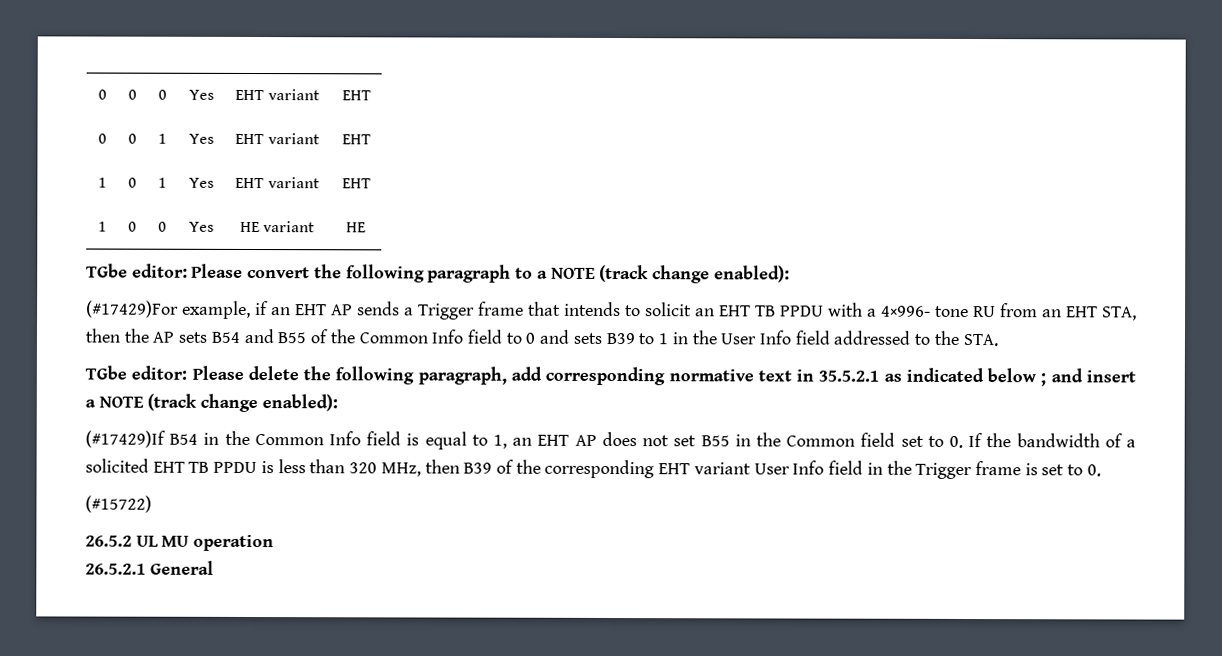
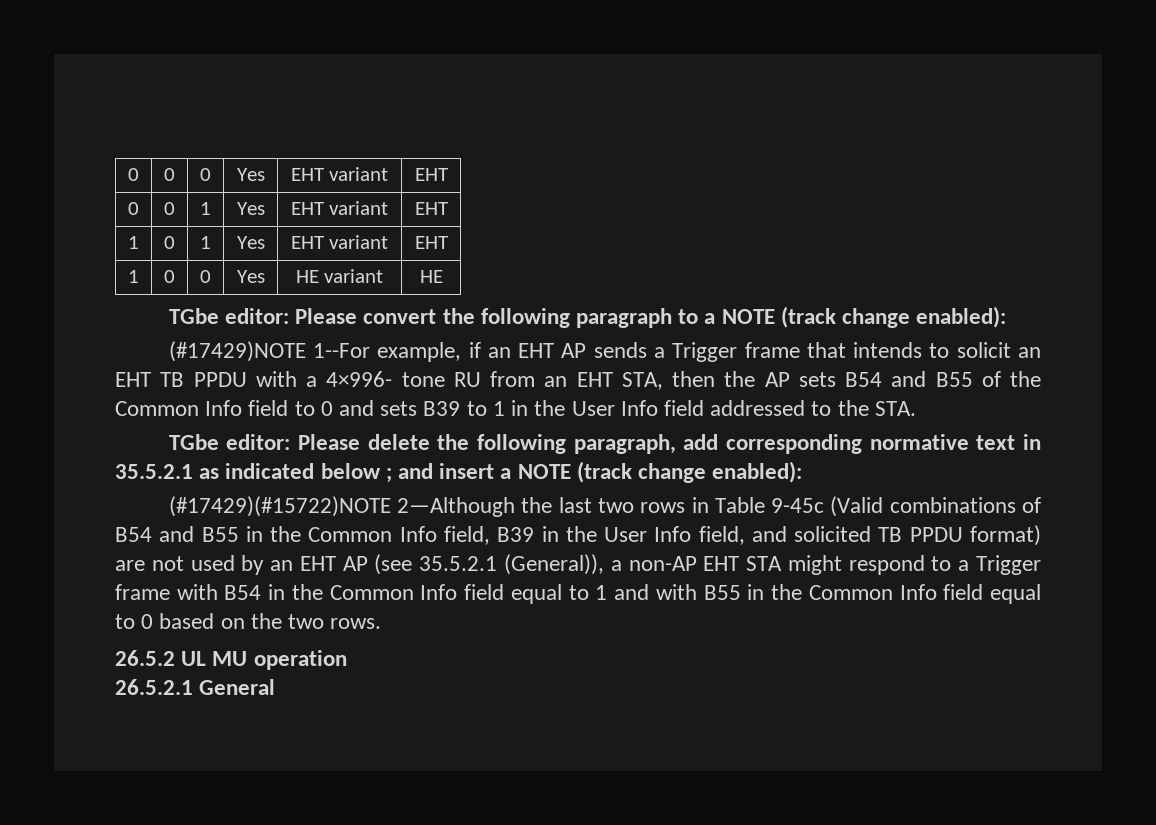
[86,300,179,318] (#17429)For -> [168,341,371,362] (#17429)NOTE 1--For
[85,430,166,448] (#17429)If -> [168,496,1041,517] [115,525,1042,546] [115,554,1042,575] [115,584,218,600] (#17429)(#15722)NOTE 2—Although the last two rows in Table 9-45c (Valid combinations of B54 and B55 in the Common Info field, B39 in the User Info field, and solicited TB PPDU format) are not used by an EHT AP (see 35.5.2.1 (General)), a non-AP EHT STA might respond to a Trigger frame with
[406,431,1137,450] [85,458,1101,480] [85,495,152,513] is equal to 1, an EHT AP does not set B55 in the Common field set to 0. If the bandwidth of a solicited EHT TB PPDU is less than 320 MHz, then B39 of the corresponding EHT variant User Info field in the Trigger frame is set to 0. // (#15722) -> [510,584,1041,604] [115,613,382,629] equal to 1 and with B55 in the Common Info field equal to 0 based on the two rows.

